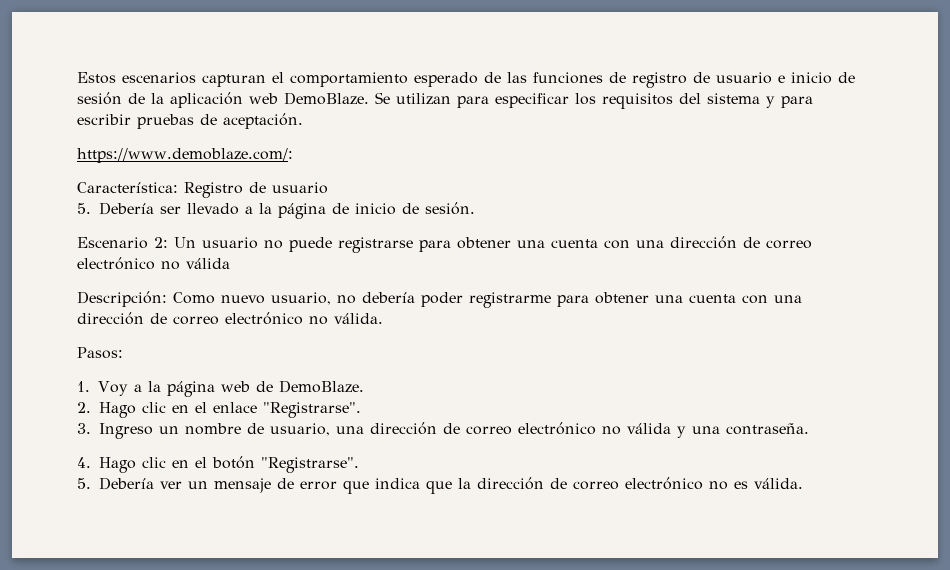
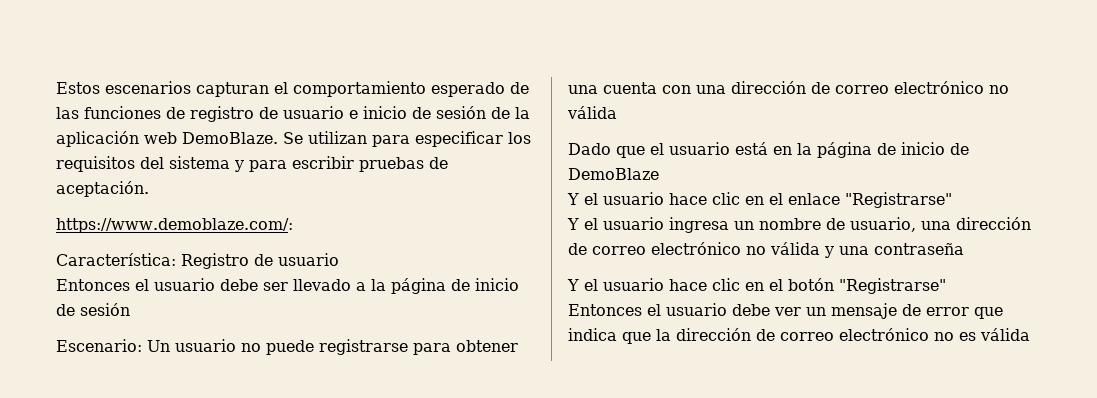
[77,202,154,215] 5. Debería -> [56,278,258,291] Entonces el usuario debe
[425,202,475,215] [77,237,168,249] sesión. // Escenario 2: -> [80,303,130,316] [56,339,142,352] sesión // Escenario:
[77,291,802,308] [77,312,383,325] [77,347,123,359] [77,380,364,397] [77,402,361,418] [77,423,153,439] Descripción: Como nuevo usuario, no debería poder registrarme para obtener una cuenta con una dirección de correo electrónico no válida. // Pasos: // 1. Voy a la página web de DemoBlaze. // 2. Hago clic en el enlace "Registrarse". // 3. Ingreso -> [568,142,969,158] [568,168,659,180] [567,192,952,208] [567,217,729,233] Dado que el usuario está en la página de inicio de DemoBlaze // Y el usuario hace clic en el enlace "Registrarse" // Y el usuario ingresa
[726,423,809,435] [77,456,359,473] [77,477,154,490] contraseña. // 4. Hago clic en el botón "Registrarse". // 5. Debería -> [874,243,964,255] [567,278,946,294] [568,303,770,316] contraseña // Y el usuario hace clic en el botón "Registrarse" // Entonces el usuario debe
[754,478,803,489] válida. -> [980,328,1030,341] válida

